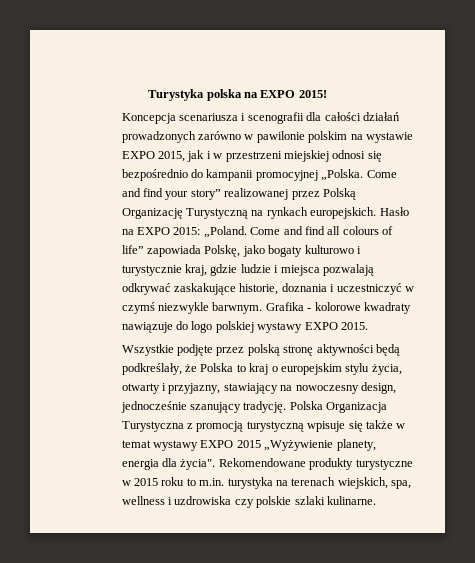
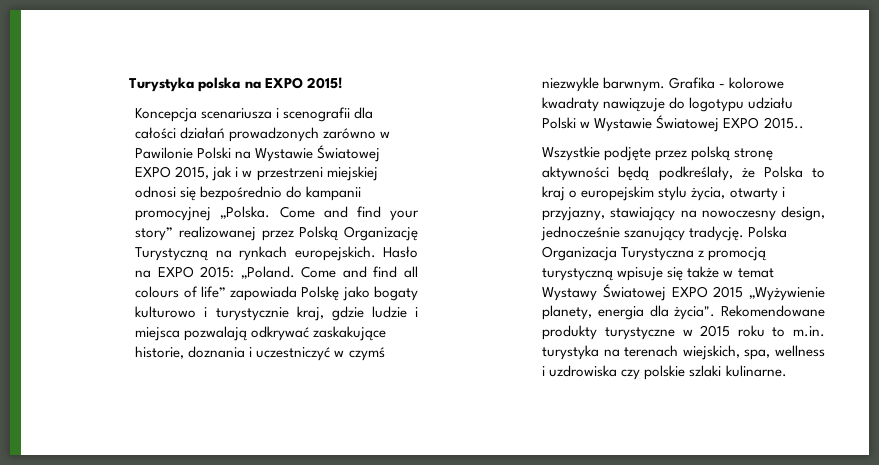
[256,131,413,143] pawilonie polskim na wystawie -> [135,145,381,162] Pawilonie Polski na Wystawie Światowej
[204,245,241,257] Polskę, -> [301,286,340,301] Polskę
[191,321,368,333] logo polskiej wystawy EXPO 2015. -> [689,97,794,112] [542,115,804,132] logotypu udziału Polski w Wystawie Światowej EXPO 2015..
[153,440,199,451] wystawy -> [542,284,666,301] Wystawy Światowej

